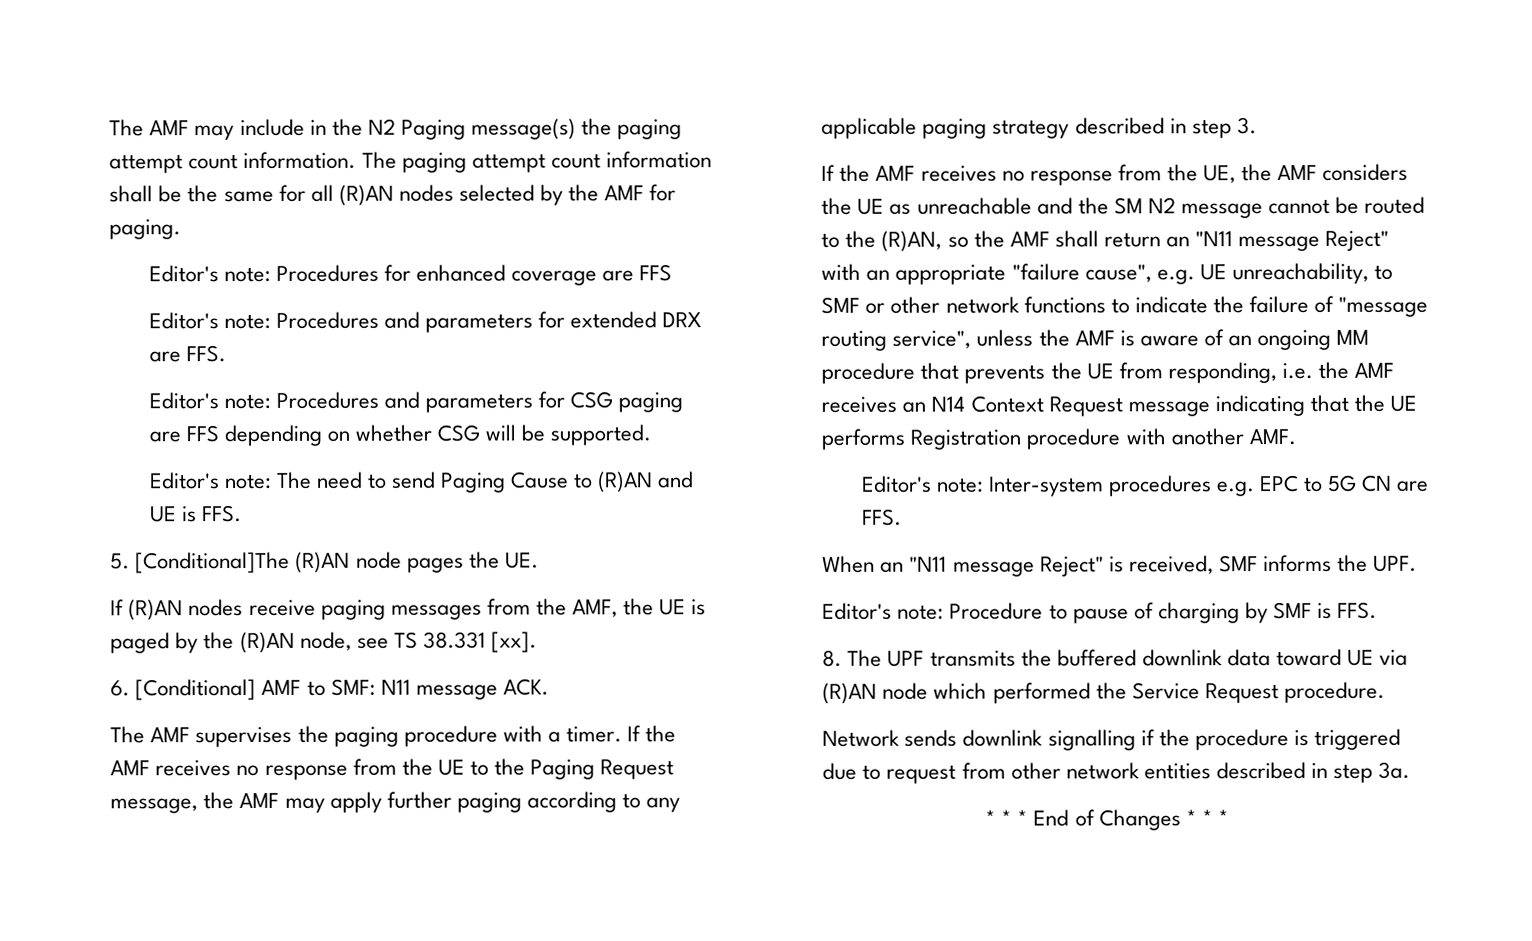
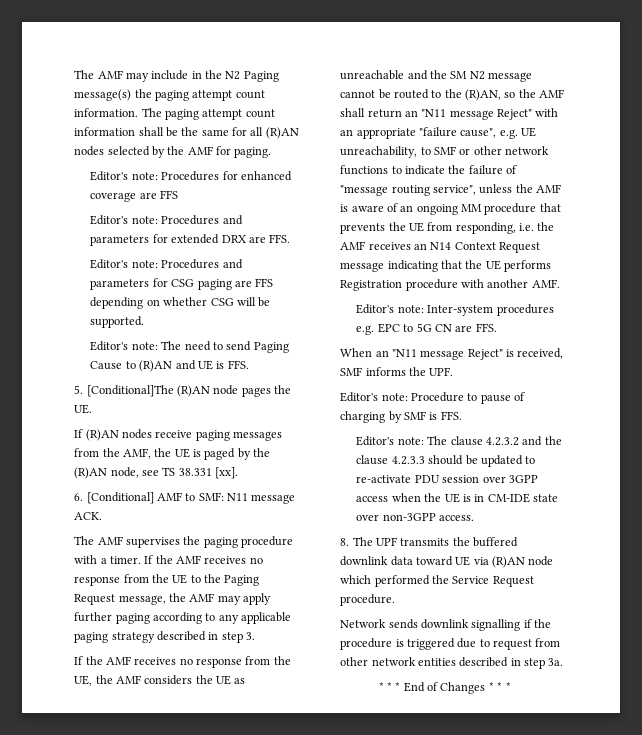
(1378, 610) none -> [356,436,562,446] [356,455,536,467] [356,475,538,483] [356,493,559,503] [356,513,475,521] // Editor's note: The clause 4.2.3.2 and the clause 4.2.3.3 should be updated to re-activate PDU session over 3GPP access when the UE is in CM-IDE state over non-3GPP access.

